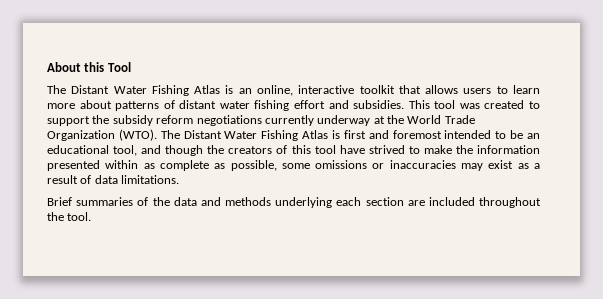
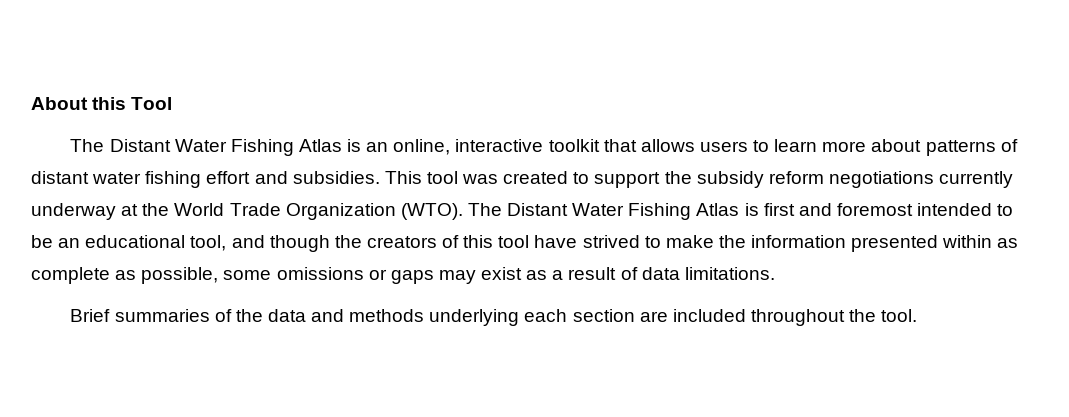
[389,160,456,169] inaccuracies -> [390,270,434,284] gaps

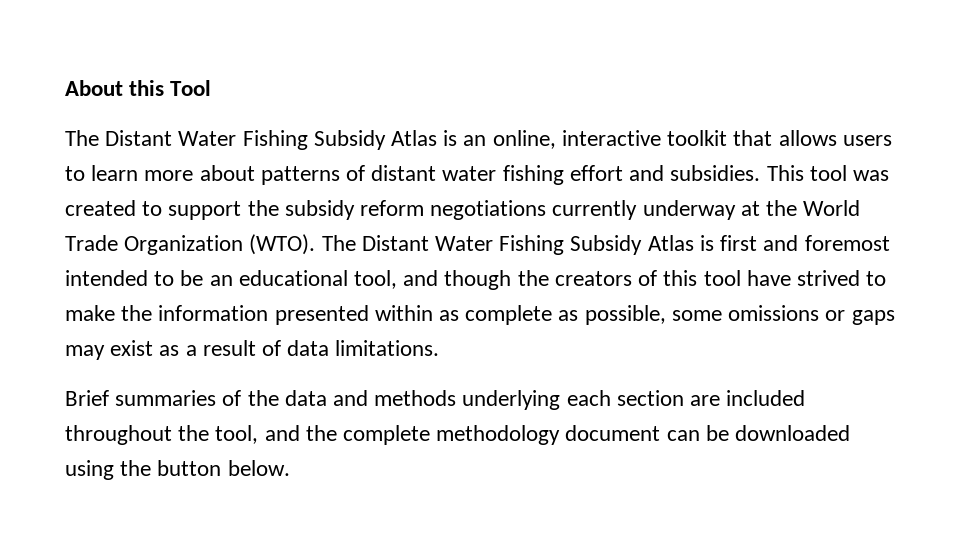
(294, 147) none -> [313,130,386,150] Subsidy
(692, 211) none -> [570,235,643,255] Subsidy
[881,309,918,322] tool. -> [215,425,851,445] [65,460,290,480] tool, and the complete methodology document can be downloaded using the button below.

